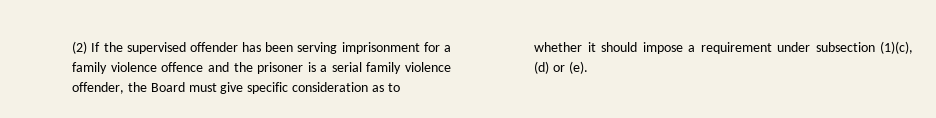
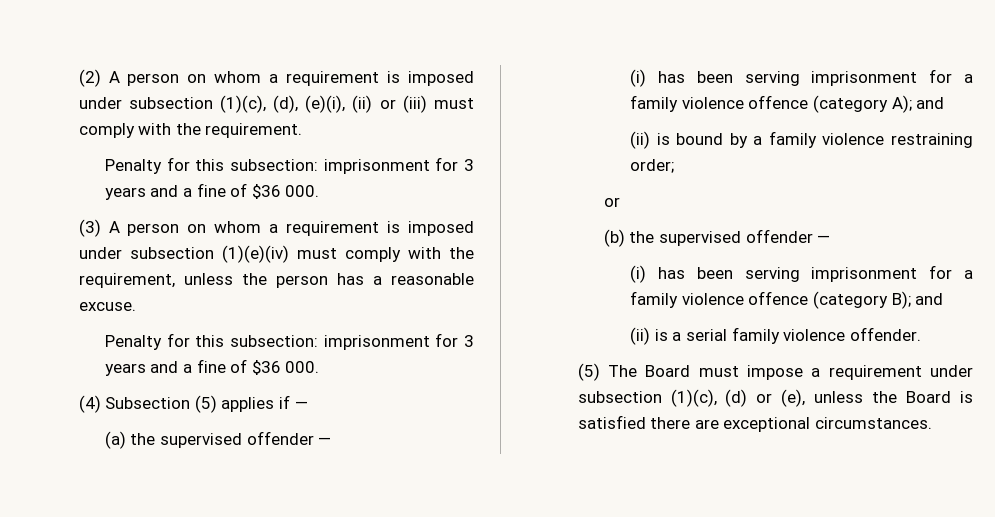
[91,42,451,54] [72,62,304,74] If the supervised offender has been serving imprisonment for a family violence offence and the prisoner -> [108,71,474,86] [78,95,475,113] [78,123,303,138] [104,157,475,174] [104,183,320,200] [78,219,474,237] [78,245,474,263] [78,273,474,288] [78,302,136,311] [104,333,475,350] [104,359,320,376] [78,395,308,413] [104,431,332,449] [630,69,973,87] [630,95,945,113] [630,131,973,149] [630,159,675,173] [603,197,620,207] [603,229,831,247] [630,265,973,283] [630,291,944,309] [630,327,651,345] A person on whom a requirement is imposed under subsection (1)(c), (d), (e)(i), (ii) or (iii) must comply with the requirement. // Penalty for this subsection: imprisonment for 3 years and a fine of $36 000. // (3) A person on whom a requirement is imposed under subsection (1)(e)(iv) must comply with the requirement, unless the person has a reasonable excuse. // Penalty for this subsection: imprisonment for 3 years and a fine of $36 000. // (4) Subsection (5) applies if — // (a) the supervised offender — // (i) has been serving imprisonment for a family violence offence (category A); and // (ii) is bound by a family violence restraining order; // or // (b) the supervised offender — // (i) has been serving imprisonment for a family violence offence (category B); and // (ii)
[72,82,400,94] [534,42,638,52] offender, the Board must give specific consideration as to whether it should -> [849,327,921,341] [577,363,739,381] offender. // (5) The Board must
[568,61,588,74] (e). -> [781,389,973,407] [577,415,932,432] (e), unless the Board is satisfied there are exceptional circumstances.

